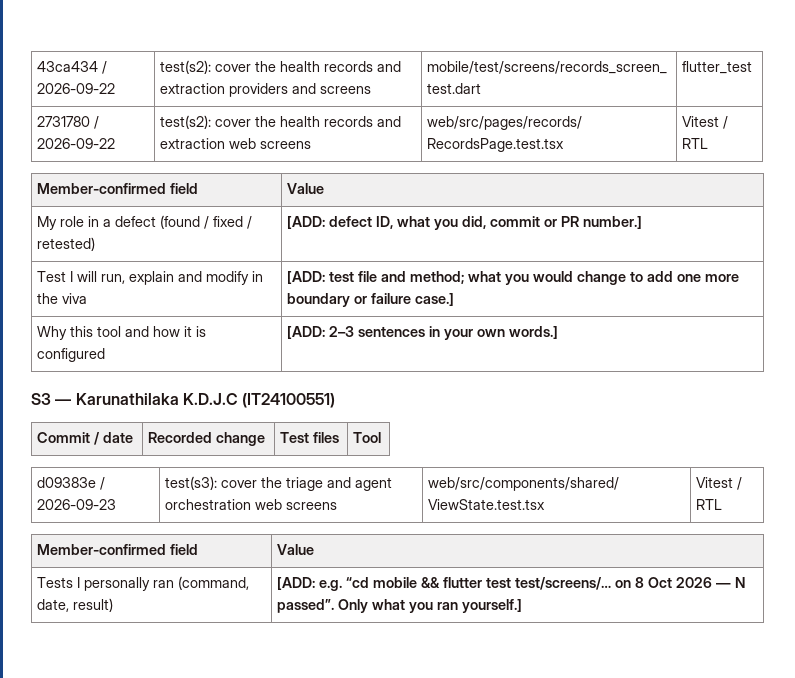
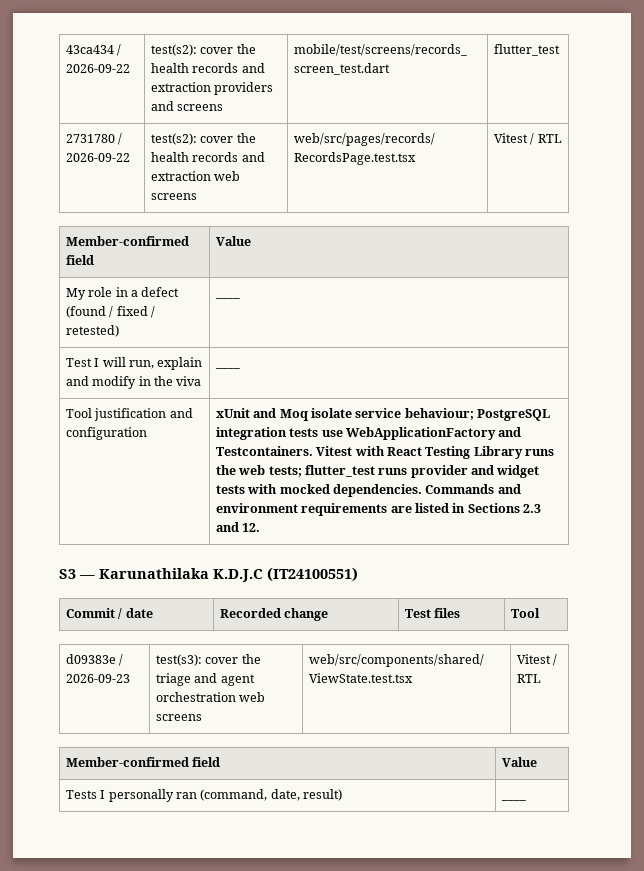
[287,216,643,230] [ADD: defect ID, what you did, commit or PR number.] -> [214,297,240,299] ____
[287,271,740,285] [287,293,455,307] [37,326,207,340] [37,348,106,362] [287,326,559,340] [ADD: test file and method; what you would change to add one more boundary or failure case.] // Why this tool and how it is configured | [ADD: 2–3 sentences in your own words.] -> [214,367,240,369] [65,408,193,421] [65,427,147,440] [215,408,551,421] [215,427,522,440] [215,446,555,459] [215,465,540,478] [215,484,521,497] [215,503,542,516] [215,522,261,532] ____ // Tool justification and configuration | xUnit and Moq isolate service behaviour; PostgreSQL integration tests use WebApplicationFactory and Testcontainers. Vitest with React Testing Library runs the web tests; flutter_test runs provider and widget tests with mocked dependencies. Commands and environment requirements are listed in Sections 2.3 and 12.
[277,577,746,591] [277,599,523,613] [ADD: e.g. “cd mobile && flutter test test/screens/… on 8 Oct 2026 — N passed”. Only what you ran yourself.] -> [500,799,526,801] ____

